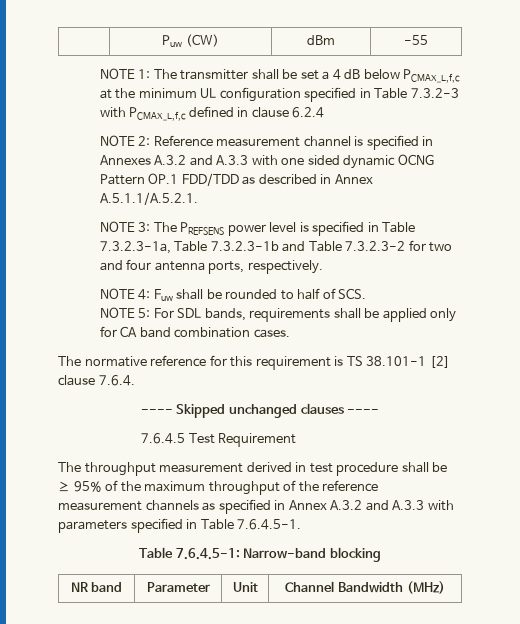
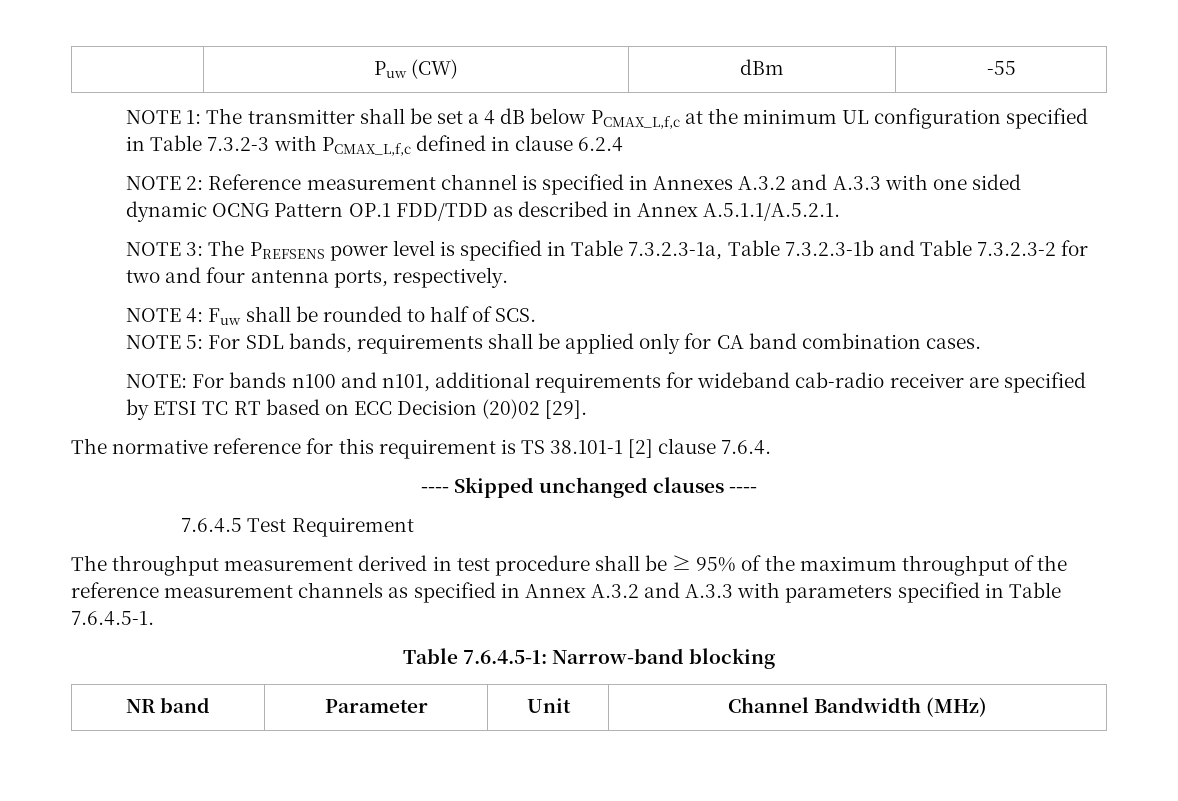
(290, 333) none -> [126,372,1086,393] [126,399,588,420] // NOTE: For bands n100 and n101, additional requirements for wideband cab-radio receiver are specified by ETSI TC RT based on ECC Decision (20)02 [29].

